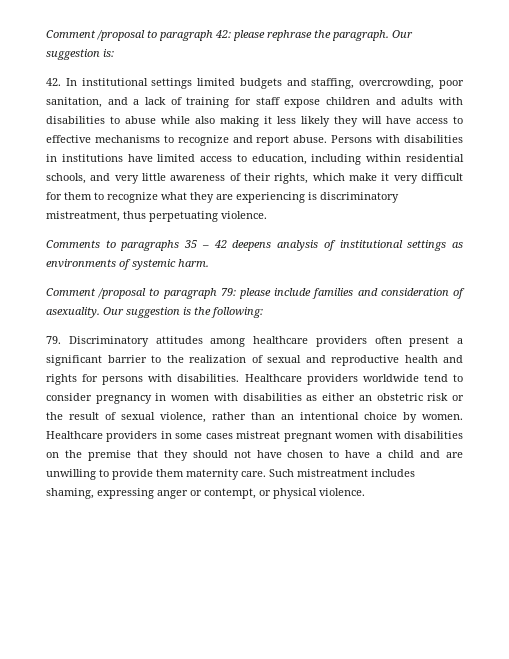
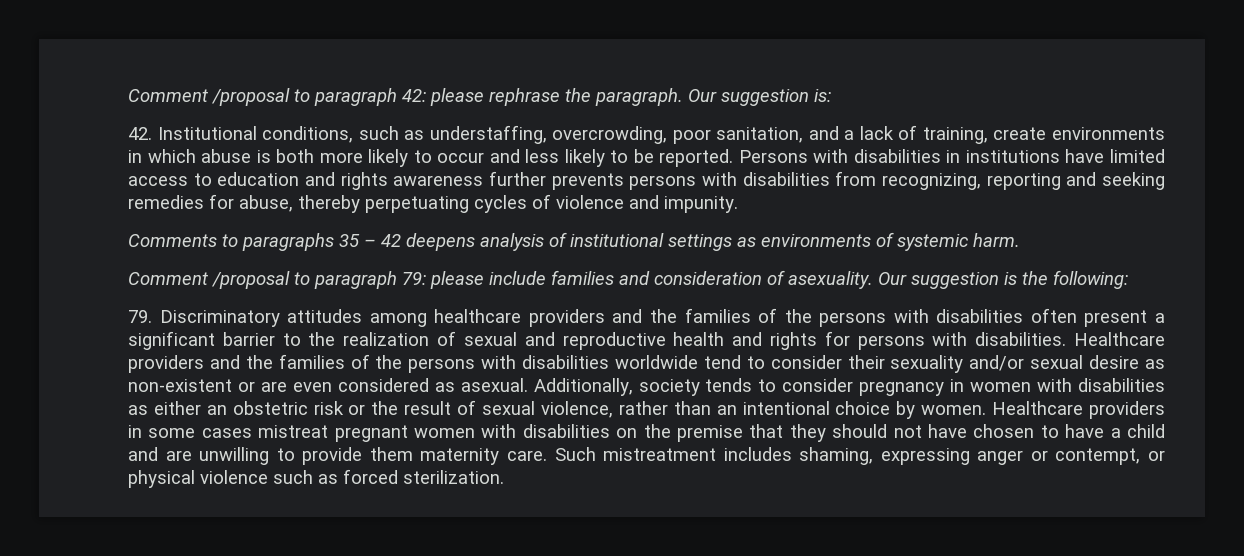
[65,78,355,89] In institutional settings limited budgets and staffing, -> [157,125,547,144] Institutional conditions, such as understaffing,
[186,97,464,108] [46,116,463,127] [46,135,328,146] training for staff expose children and adults with disabilities to abuse while also making it less likely they will have access to effective mechanisms to recognize and report abuse. -> [922,127,1165,144] [128,149,734,167] training, create environments in which abuse is both more likely to occur and less likely to be reported.
[251,154,464,165] [46,173,463,184] [46,192,399,203] [46,211,267,222] education, including within residential schools, and very little awareness of their rights, which make it very difficult for them to recognize what they are experiencing is discriminatory mistreatment, thus perpetuating violence. -> [217,171,1165,190] [128,194,738,213] education and rights awareness further prevents persons with disabilities from recognizing, reporting and seeking remedies for abuse, thereby perpetuating cycles of violence and impunity.
(367, 341) none -> [612,308,1024,327] and the families of the persons with disabilities
[362,374,448,382] worldwide tend -> [209,354,1166,373] [128,378,753,396] and the families of the persons with disabilities worldwide tend to consider their sexuality and/or sexual desire as non-existent or are even considered as asexual. Additionally, society tends
[319,488,365,496] violence. -> [200,469,504,484] violence such as forced sterilization.

